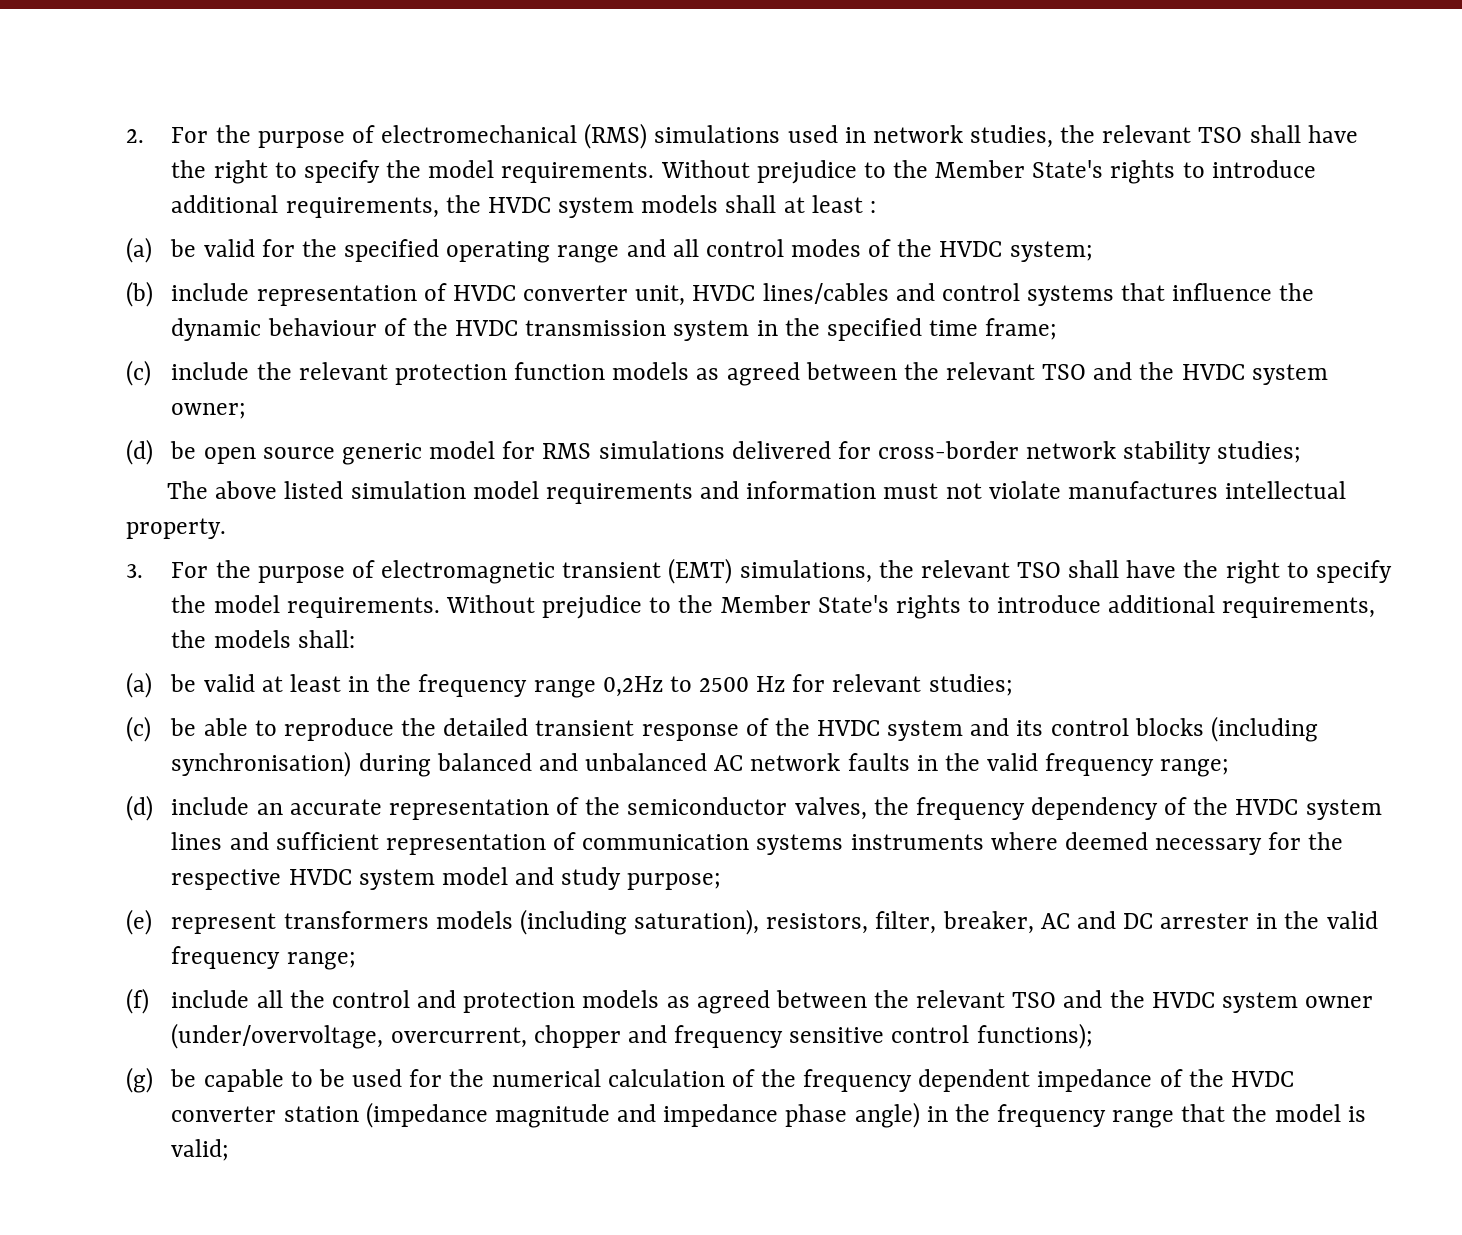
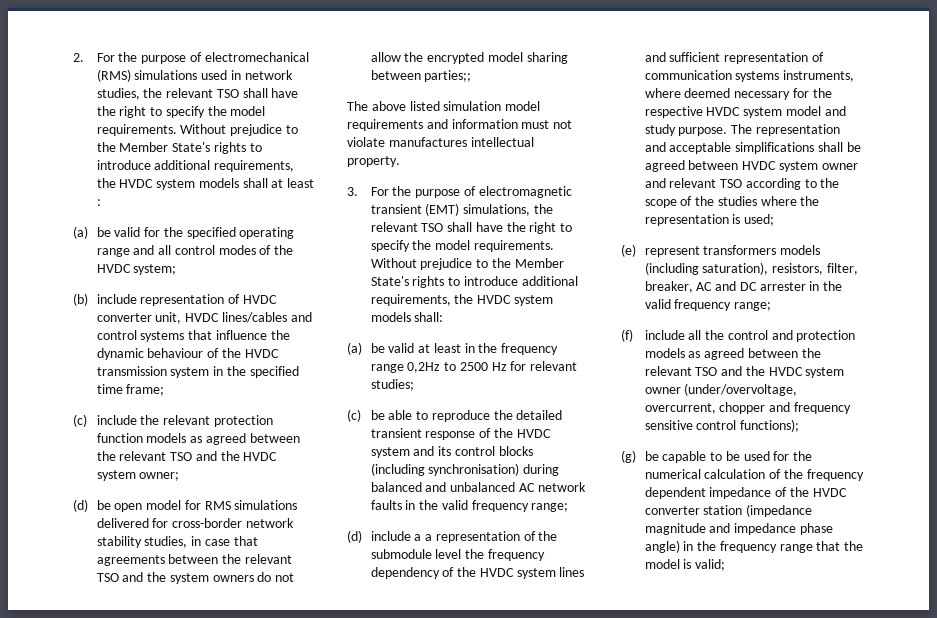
[262,443,422,465] source generic -> (143, 507) none
[1217,441,1302,463] studies; -> [144,536,258,548] [96,554,292,566] [96,572,295,584] [370,52,568,64] [370,70,472,82] studies, in case that agreements between the relevant TSO and the system owners do not allow the encrypted model sharing between parties;;
(207, 639) none -> [477,295,553,306] HVDC system
[256,799,382,815] an accurate -> [414,534,433,541] a a
[627,797,867,820] semiconductor valves, -> [370,549,462,559] submodule level
[850,834,984,850] instruments -> [783,70,855,82] instruments,
[627,873,722,890] purpose; -> [678,124,840,136] [644,142,861,154] [644,160,858,172] [644,178,840,190] [644,196,820,208] [644,214,775,226] purpose. The representation and acceptable simplifications shall be agreed between HVDC system owner and relevant TSO according to the scope of the studies where the representation is used;

